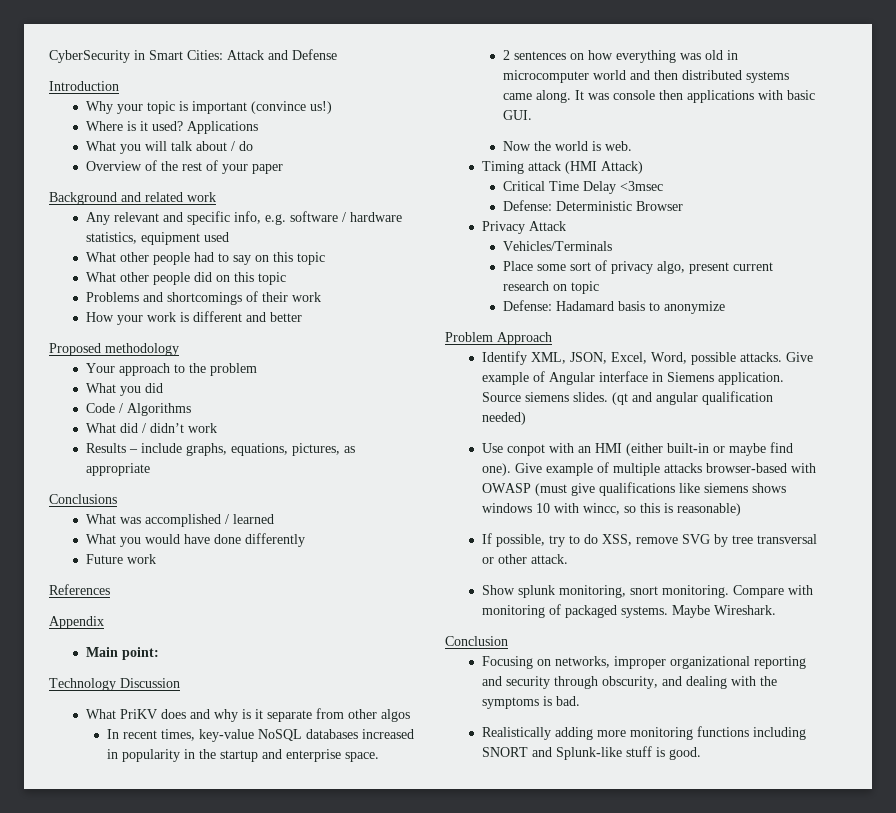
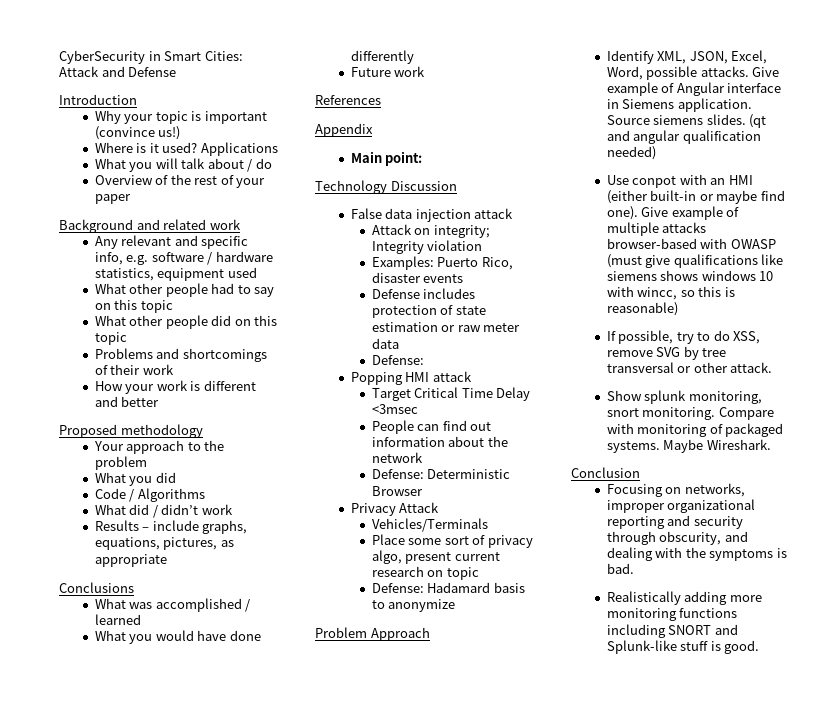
[85,708,410,722] [106,729,414,742] [106,749,379,762] [502,50,738,63] [502,70,789,83] [502,90,815,103] [502,110,532,120] [502,141,632,151] [481,161,643,174] What PriKV does and why is it separate from other algos // In recent times, key-value NoSQL databases increased in popularity in the startup and enterprise space. // 2 sentences on how everything was old in microcomputer world and then distributed systems came along. It was console then applications with basic GUI. // Now the world is web. // Timing attack (HMI Attack) // -> [350,208,514,222] [371,224,490,238] [371,240,483,254] [371,256,513,270] [371,272,464,283] [371,288,476,299] [371,305,486,318] [371,322,521,332] [371,338,399,349] [371,355,424,365] [350,371,472,385] [371,388,411,401] False data injection attack // Attack on integrity; Integrity violation // Examples: Puerto Rico, disaster events // Defense includes protection of state estimation or raw meter data // Defense: // Popping HMI attack // Target
(663, 186) none -> [371,420,492,434] [371,436,508,447] [371,452,423,463] // People can find out information about the network

